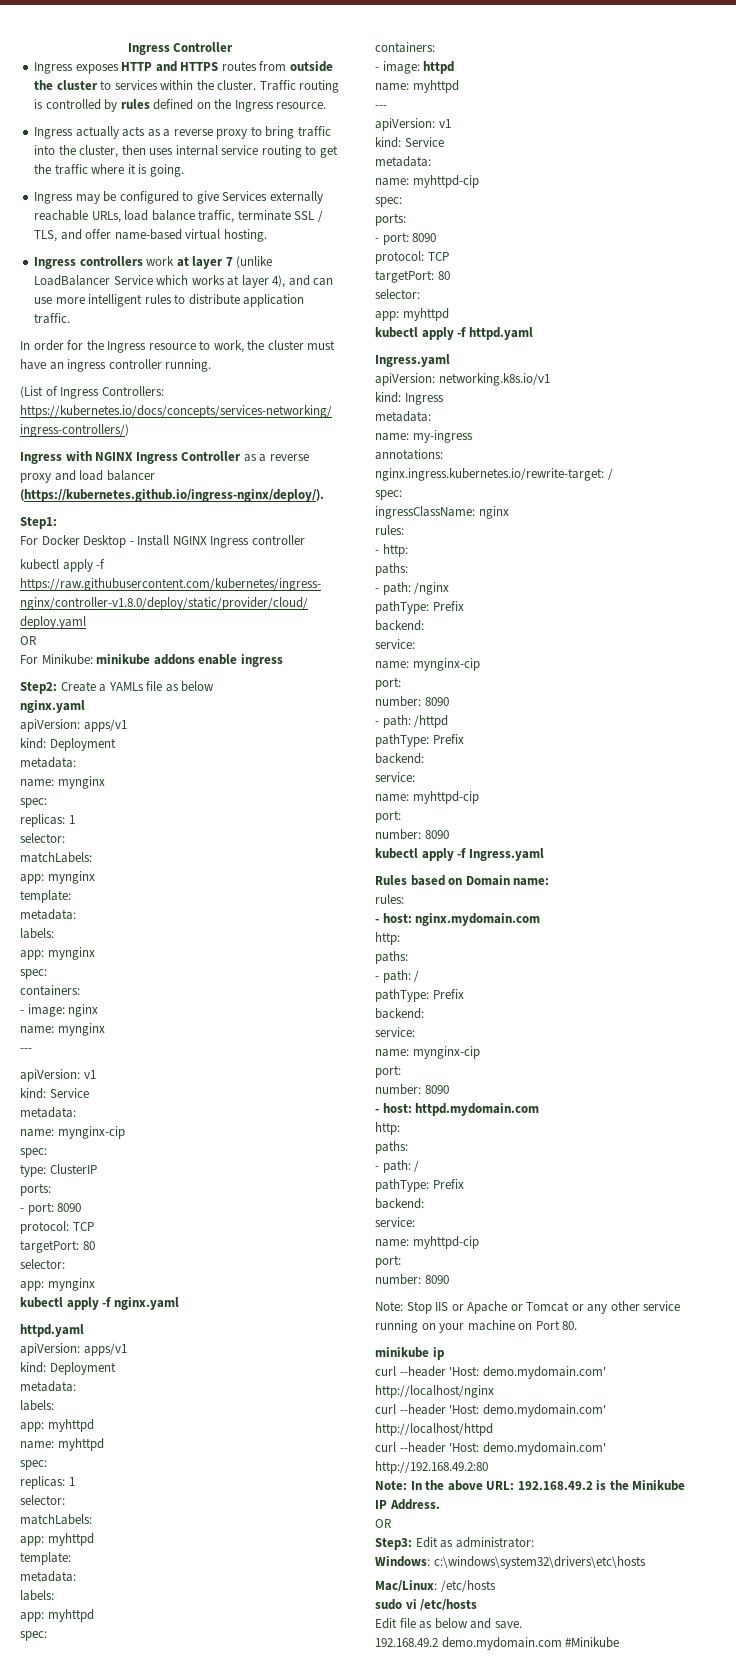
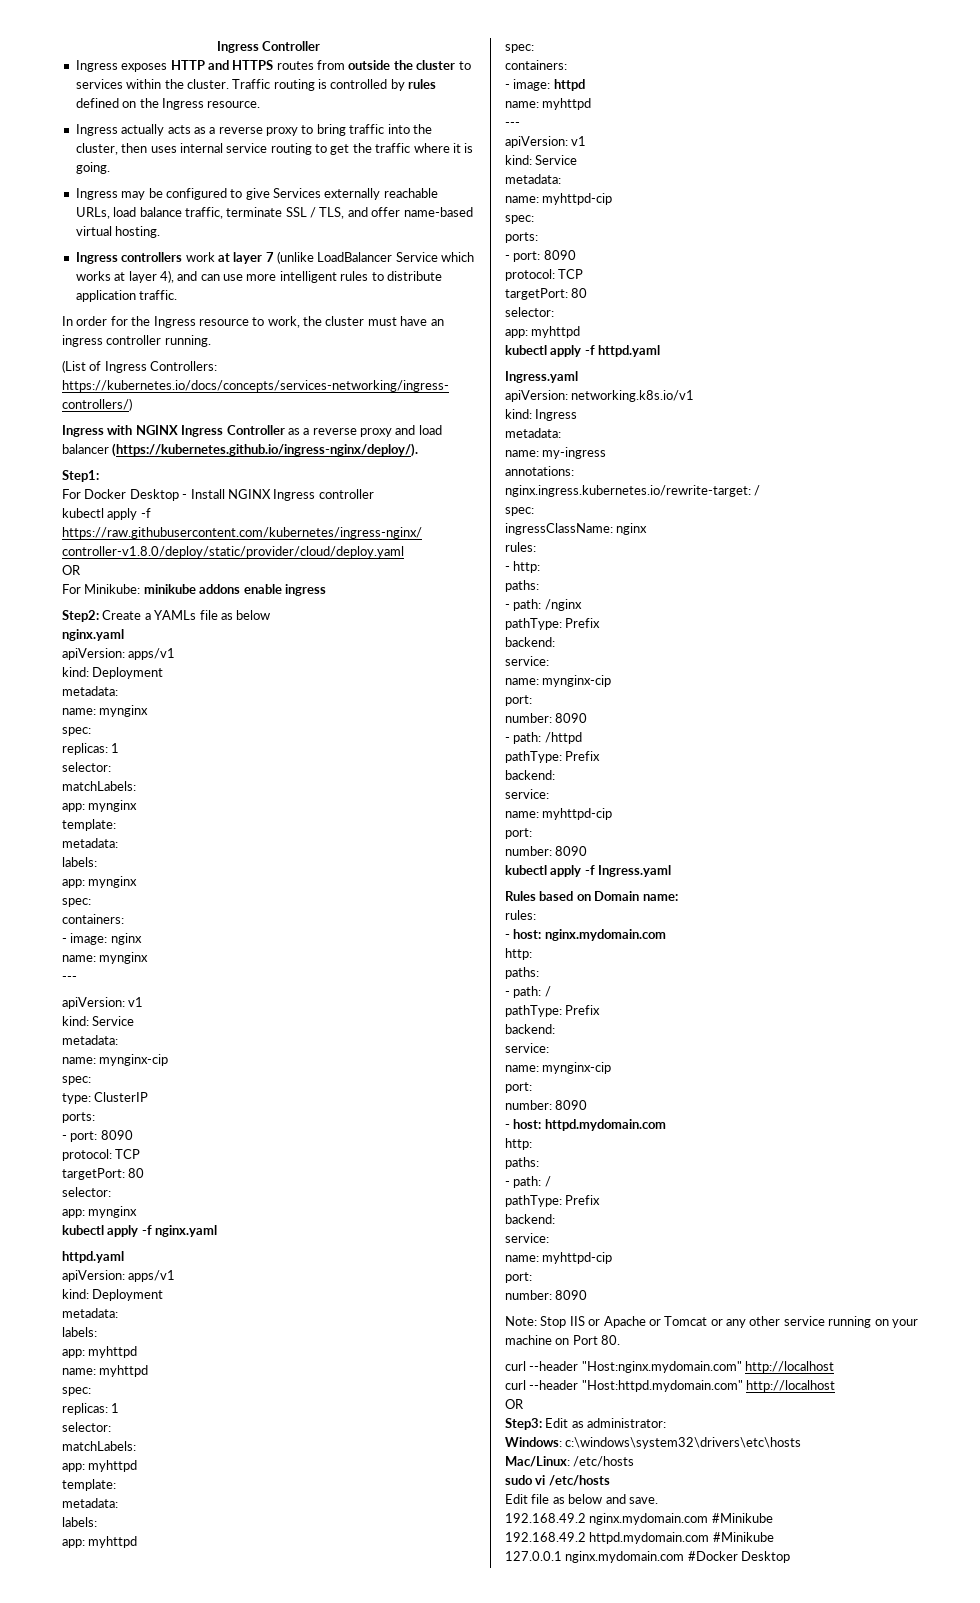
[375,1347,444,1360] [375,1366,606,1379] [375,1385,494,1398] [375,1404,606,1417] [375,1423,493,1436] [375,1442,606,1455] [375,1461,488,1474] [375,1480,686,1491] [375,1499,440,1510] minikube ip // curl --header 'Host: demo.mydomain.com' http://localhost/nginx // curl --header 'Host: demo.mydomain.com' http://localhost/httpd // curl --header 'Host: demo.mydomain.com' http://192.168.49.2:80 // Note: In the above URL: 192.168.49.2 is the Minikube IP Address. -> [505,1361,835,1373] [505,1380,836,1392] curl --header "Host:nginx.mydomain.com" http://localhost // curl --header "Host:httpd.mydomain.com" http://localhost
[441,1637,620,1650] demo.mydomain.com #Minikube -> [589,1513,773,1525] [505,1532,774,1544] [505,1551,791,1563] nginx.mydomain.com #Minikube // 192.168.49.2 httpd.mydomain.com #Minikube // 127.0.0.1 nginx.mydomain.com #Docker Desktop

